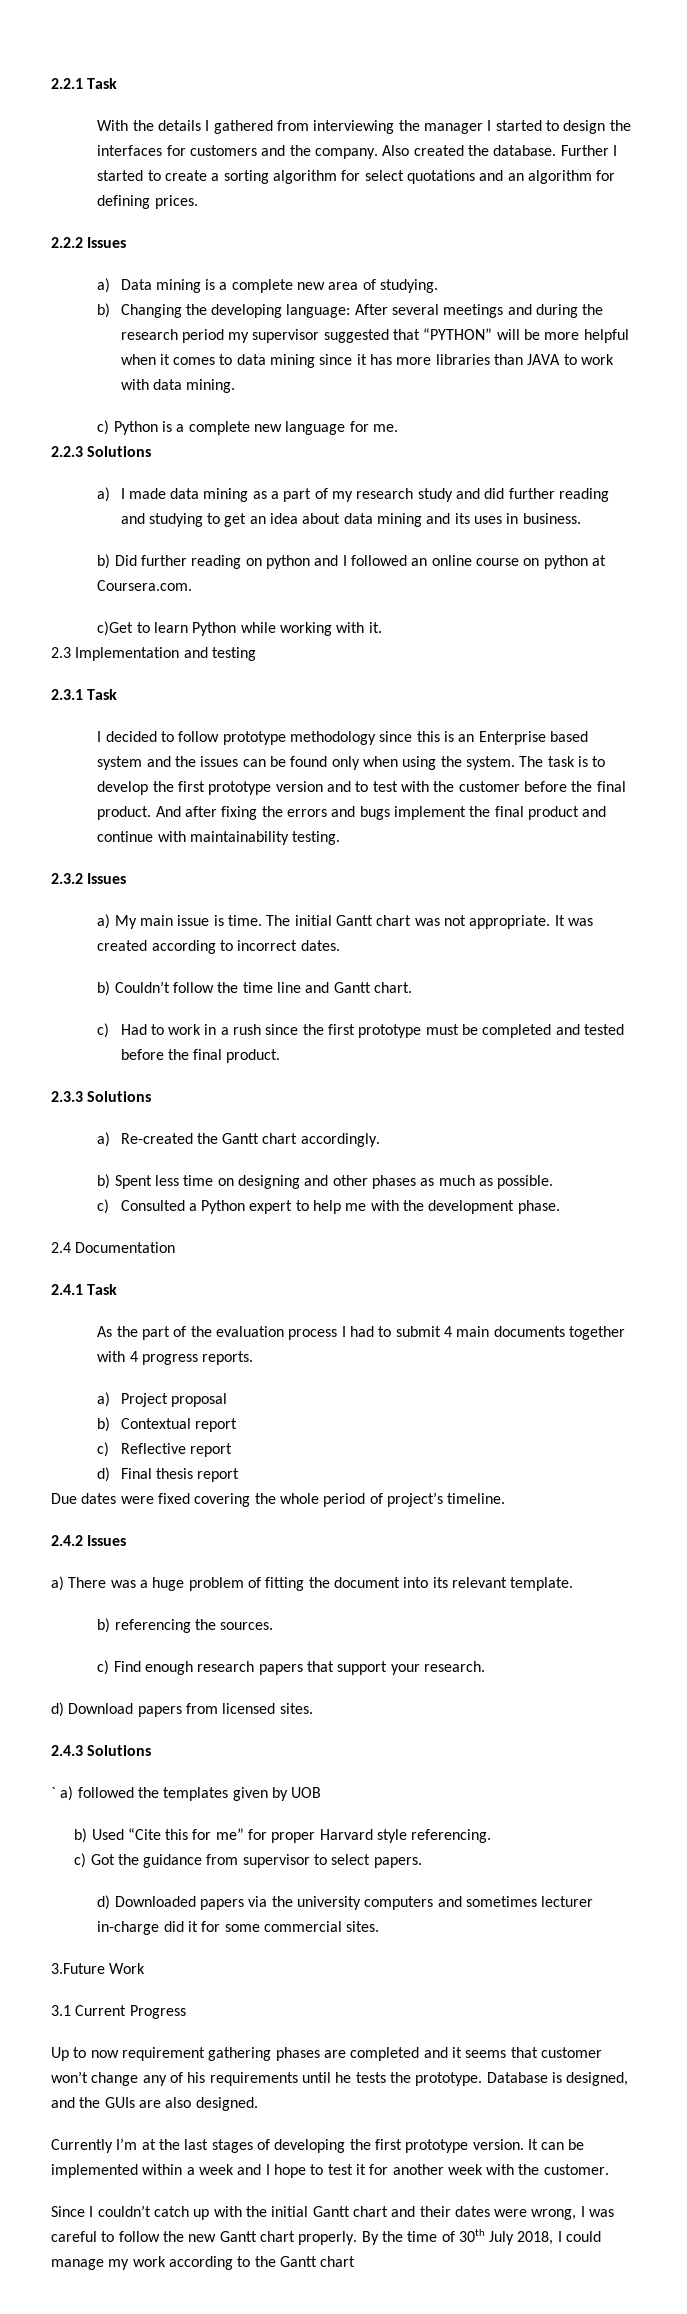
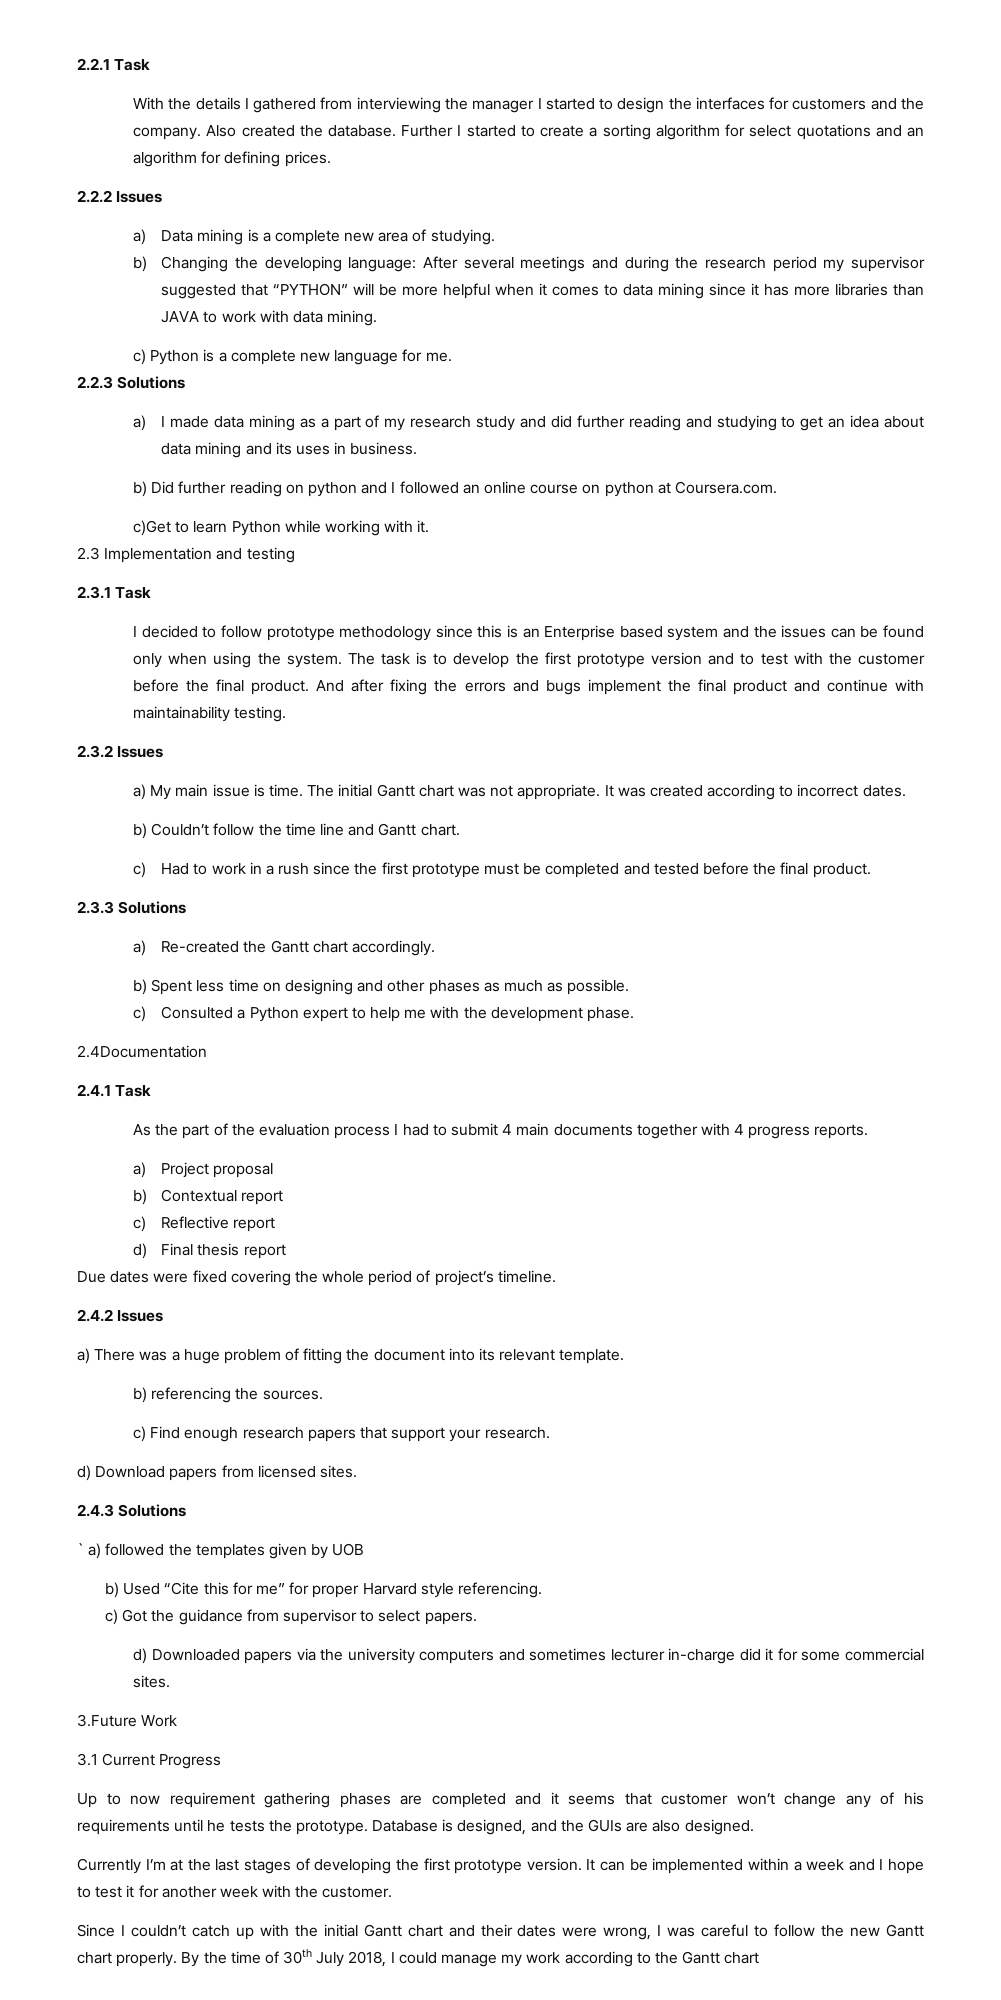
[51,1242,176,1253] 2.4 Documentation -> [77,1045,207,1058] 2.4Documentation

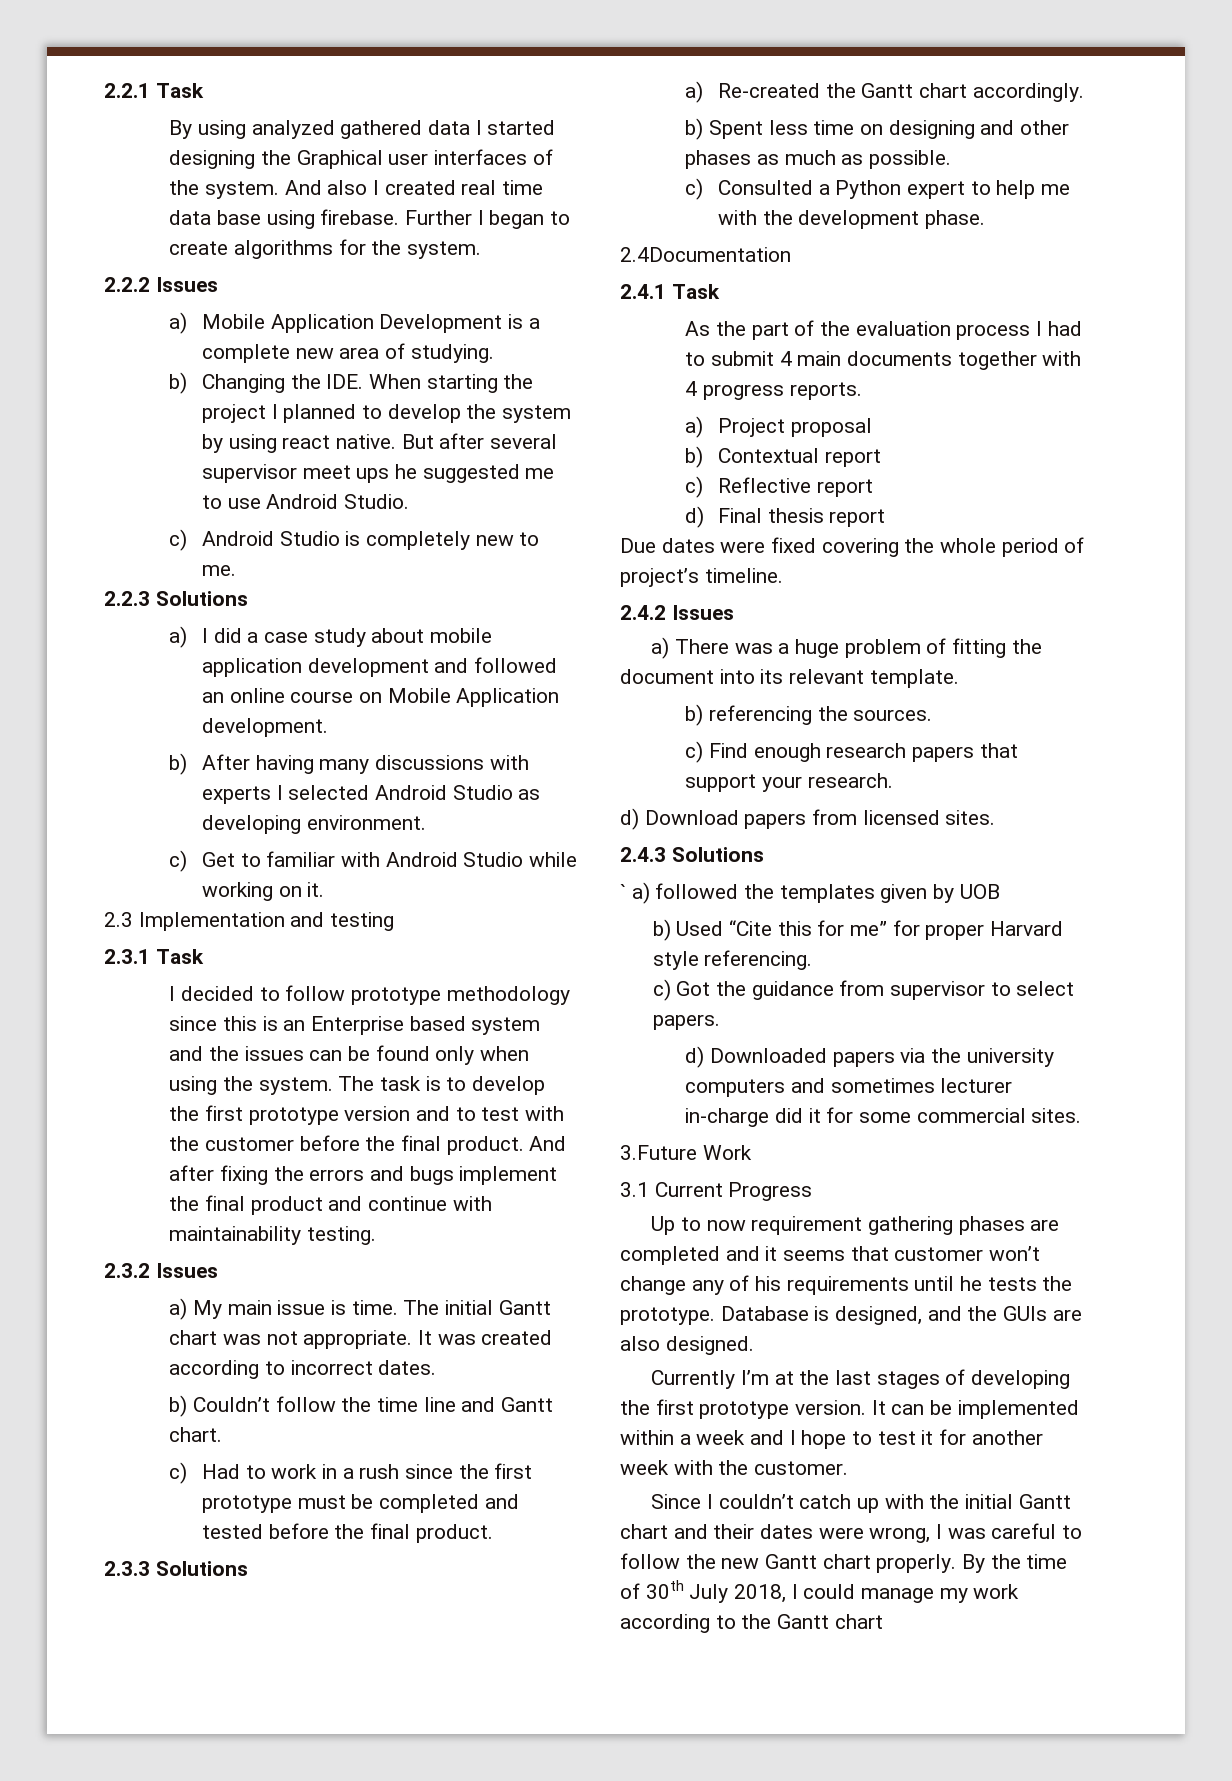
[133,97,925,113] [133,125,397,140] With the details I gathered from interviewing the manager I started to design the interfaces for customers and the company. Also created the database. -> [169,120,556,139] [169,149,553,169] [169,180,543,199] [169,209,400,229] By using analyzed gathered data I started designing the Graphical user interfaces of the system. And also I created real time data base using firebase.
[466,125,516,137] started -> [489,210,545,229] began
[589,124,925,140] [133,151,331,167] a sorting algorithm for select quotations and an algorithm for defining prices. -> [233,239,481,259] algorithms for the system.
[161,229,244,245] Data mining -> [201,314,503,333] Mobile Application Development
[264,256,925,272] [161,283,925,299] [161,310,378,326] [133,349,423,365] developing language: After several meetings and during the research period my supervisor suggested that “PYTHON” will be more helpful when it comes to data mining since it has more libraries than JAVA to work with data mining. // c) Python is a complete new language for -> [326,374,534,393] [201,404,571,423] [201,433,557,453] [201,464,555,483] [201,494,409,509] [169,529,540,551] IDE. When starting the project I planned to develop the system by using react native. But after several supervisor meet ups he suggested me to use Android Studio. // c) Android Studio is completely new to
[170,415,925,431] [161,442,418,458] [133,481,396,497] made data mining as a part of my research study and did further reading and studying to get an idea about data mining and its uses in business. // b) Did further reading on python and I -> [213,628,492,647] [201,658,469,677] did a case study about mobile application development and
[604,481,777,497] [133,520,281,536] python at Coursera.com. // c)Get to learn Python -> [387,688,560,707] [201,718,328,737] [169,753,529,775] [201,785,541,804] [201,815,426,834] [169,850,524,872] Mobile Application development. // b) After having many discussions with experts I selected Android Studio as developing environment. // c) Get to familiar with Android Studio
[384,520,414,533] with -> [278,886,302,897] on

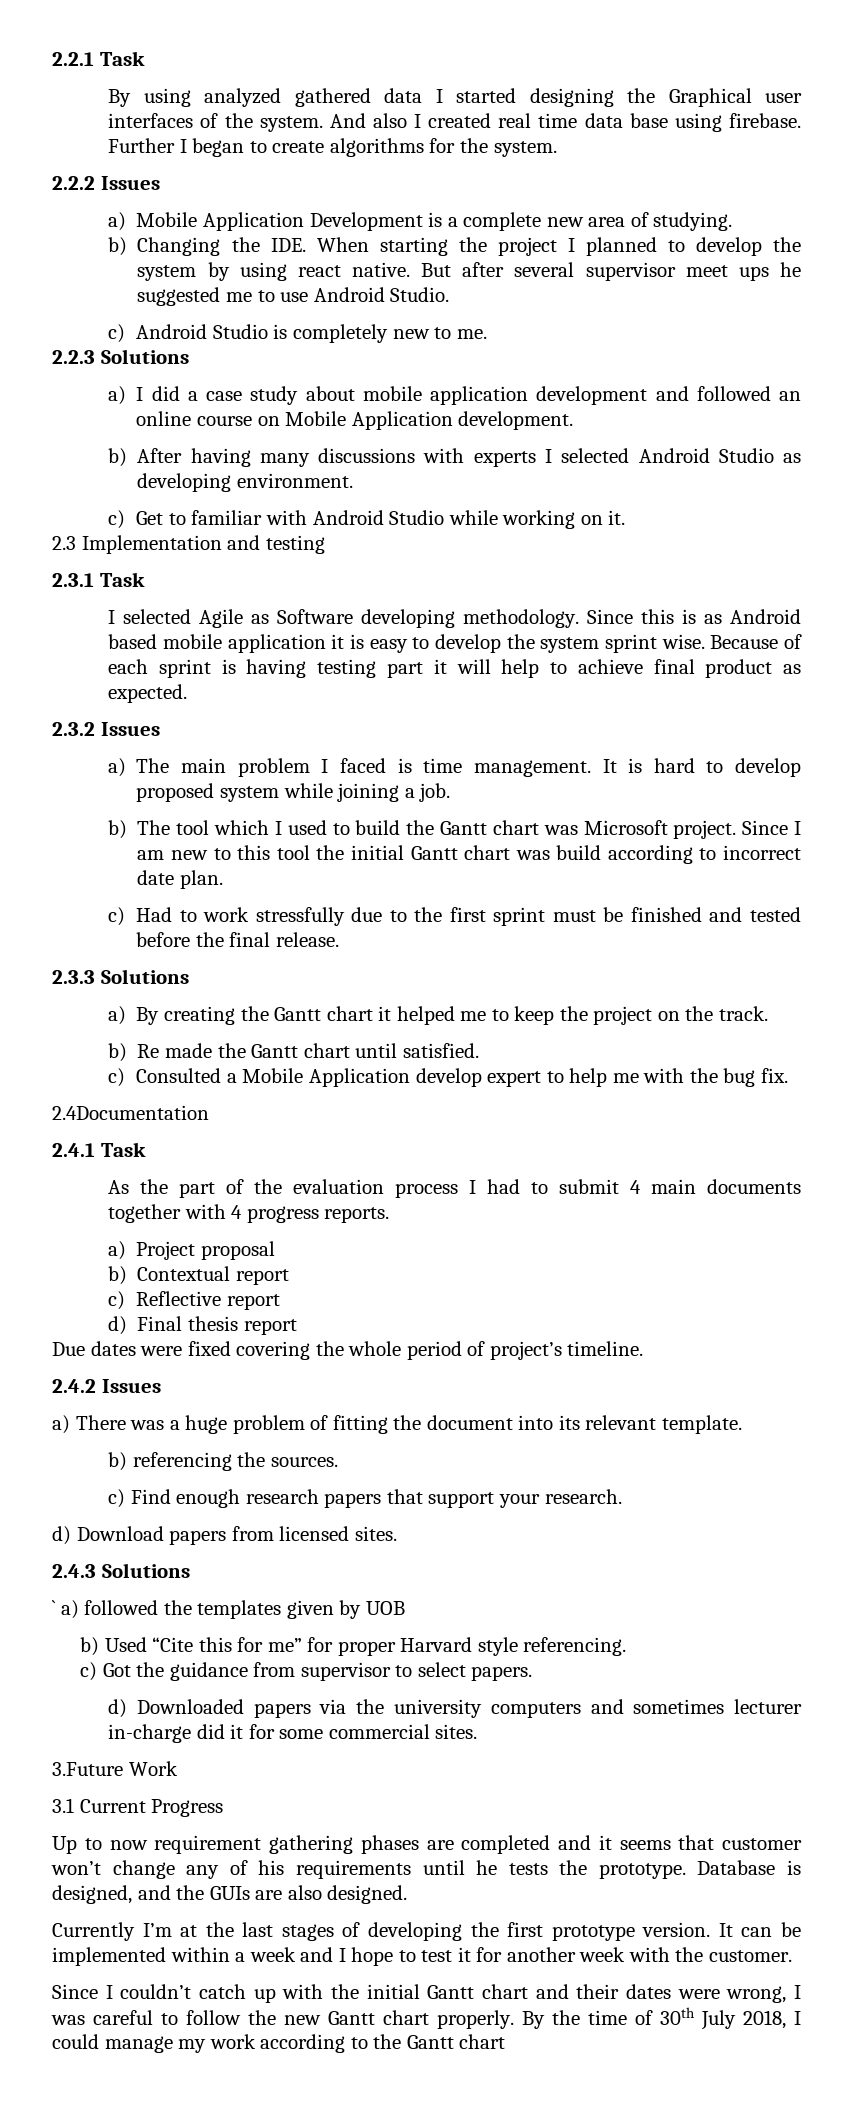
[180,985,570,1005] [169,1016,541,1035] [169,1045,529,1065] [169,1076,545,1095] [169,1105,564,1125] [169,1135,567,1155] [169,1165,558,1185] [169,1195,492,1215] [169,1226,376,1245] [104,1263,218,1278] [169,1298,551,1320] [169,1330,553,1349] [169,1360,437,1379] [169,1395,553,1417] [169,1427,223,1442] decided to follow prototype methodology since this is an Enterprise based system and the issues can be found only when using the system. The task is to develop the first prototype version and to test with the customer before the final product. And after fixing the errors and bugs implement the final product and continue with maintainability testing. // 2.3.2 Issues // a) My main issue is time. The initial Gantt chart was not appropriate. It was created according to incorrect dates. // b) Couldn’t follow the time line and Gantt chart. -> [123,609,802,628] [108,634,802,653] [108,659,802,678] [108,684,188,703] [52,722,160,736] [108,758,802,777] [136,783,451,802] [108,820,801,839] [137,845,801,864] [137,870,224,889] selected Agile as Software developing methodology. Since this is as Android based mobile application it is easy to develop the system sprint wise. Because of each sprint is having testing part it will help to achieve final product as expected. // 2.3.2 Issues // a) The main problem I faced is time management. It is hard to develop proposed system while joining a job. // b) The tool which I used to build the Gantt chart was Microsoft project. Since I am new to this tool the initial Gantt chart was build according to incorrect date plan.
[321,1463,533,1479] [201,1495,292,1513] in a rush since the first prototype -> [255,907,546,926] stressfully due to the first sprint
[378,1494,479,1513] completed -> [630,907,702,922] finished
[415,1524,493,1543] product. -> [275,932,339,947] release.
[717,83,1084,102] [685,118,1069,140] [685,150,951,169] Re-created the Gantt chart accordingly. // b) Spent less time on designing and other phases as much as possible. -> [136,1006,768,1025] [108,1043,479,1062] By creating the Gantt chart it helped me to keep the project on the track. // b) Re made the Gantt chart until satisfied.
[835,180,902,199] Python -> [242,1068,482,1087] Mobile Application develop
[798,210,985,229] development phase. -> [723,1068,788,1087] bug fix.

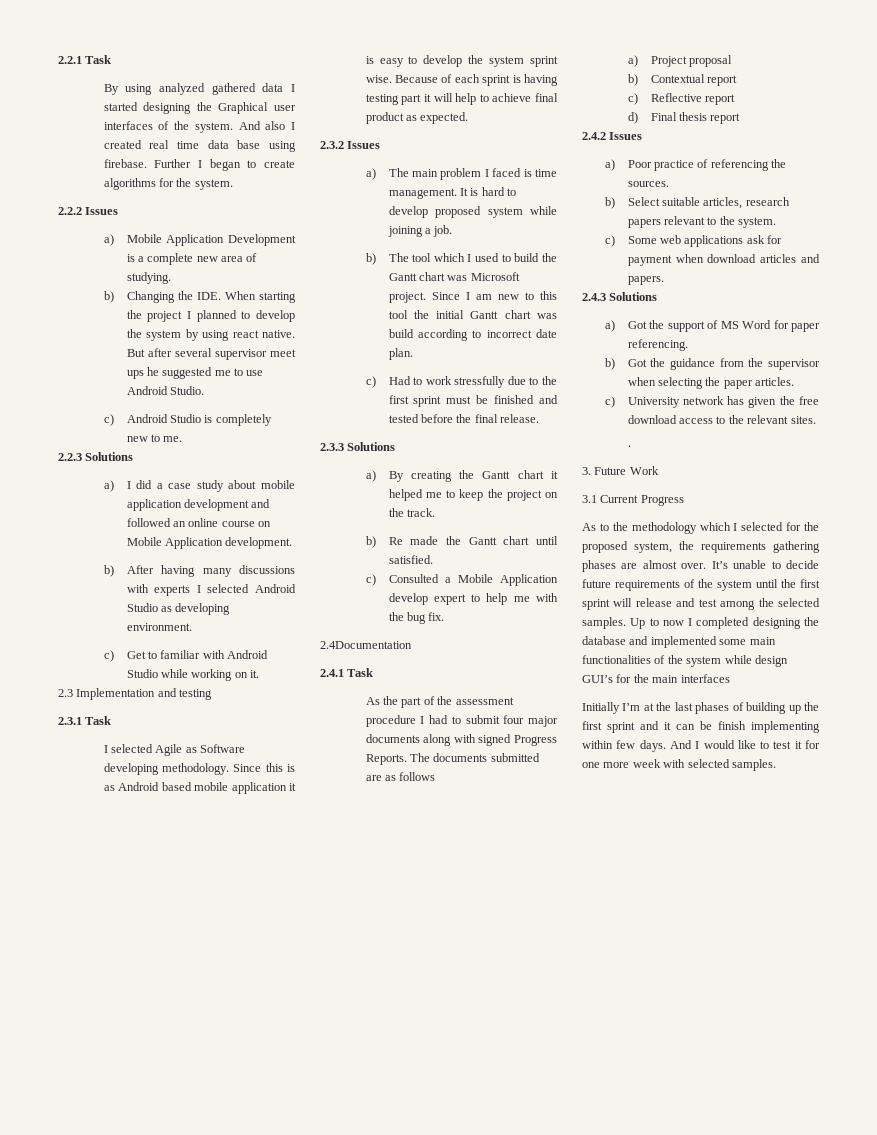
[293,1179,459,1198] evaluation process -> [455,697,514,705] [365,715,416,727] assessment procedure
[630,1179,801,1194] [108,1204,390,1223] 4 main documents together with 4 progress reports. -> [503,715,558,727] [365,734,557,746] [365,753,540,765] [365,772,436,781] four major documents along with signed Progress Reports. The documents submitted are as follows
[52,1341,644,1360] [52,1379,161,1393] [52,1415,742,1434] [108,1452,338,1471] [108,1489,622,1508] [52,1526,397,1545] [52,1563,190,1578] [52,1600,405,1619] [80,1637,518,1656] Due dates were fixed covering the whole period of project’s timeline. // 2.4.2 Issues // a) There was a huge problem of fitting the document into its relevant template. // b) referencing the sources. // c) Find enough research papers that support your research. // d) Download papers from licensed sites. // 2.4.3 Solutions // ` a) followed the templates given by UOB // b) Used “Cite this for me” for proper Harvard style -> [582,132,643,140] [604,159,787,171] [627,181,669,187] [604,197,790,209] [627,216,777,228] [604,235,783,247] [627,254,820,266] [627,276,664,285] [582,292,658,301] [604,320,820,332] 2.4.2 Issues // a) Poor practice of referencing the sources. // b) Select suitable articles, research papers relevant to the system. // c) Some web applications ask for payment when download articles and papers. // 2.4.3 Solutions // a) Got the support of MS Word for paper
[80,1662,98,1681] c) -> [604,358,615,370] b)
[300,1662,533,1681] [108,1699,802,1718] [108,1724,478,1743] [52,1761,178,1776] [52,1798,224,1817] [52,1835,802,1854] [51,1860,802,1879] [52,1885,408,1904] [52,1922,801,1941] [52,1947,793,1966] [52,1984,801,2003] [51,2007,801,2030] [52,2034,506,2053] supervisor to select papers. // d) Downloaded papers via the university computers and sometimes lecturer in-charge did it for some commercial sites. // 3.Future Work // 3.1 Current Progress // Up to now requirement gathering phases are completed and it seems that customer won’t change any of his requirements until he tests the prototype. Database is designed, and the GUIs are also designed. // Currently I’m at the last stages of developing the first prototype version. It can be implemented within a week and I hope to test it for another week with the customer. // Since I couldn’t catch up with the initial Gantt chart and their dates were wrong, I was careful to follow the new Gantt chart properly. By the time of 30th July 2018, I could manage my work according to the Gantt chart -> [748,358,820,370] [627,377,795,389] [604,396,819,408] [627,415,816,424] [627,445,631,447] [582,466,659,475] [582,495,684,506] [582,522,819,534] [582,541,820,553] [582,560,819,572] [582,579,820,591] [582,598,820,610] [582,617,819,629] [582,636,776,648] [582,655,788,667] [582,674,730,683] [582,702,819,714] [582,721,820,733] [582,740,820,752] [582,759,776,771] the supervisor when selecting the paper articles. // c) University network has given the free download access to the relevant sites. // . // 3. Future Work // 3.1 Current Progress // As to the methodology which I selected for the proposed system, the requirements gathering phases are almost over. It’s unable to decide future requirements of the system until the first sprint will release and test among the selected samples. Up to now I completed designing the database and implemented some main functionalities of the system while design GUI’s for the main interfaces // Initially I’m at the last phases of building up the first sprint and it can be finish implementing within few days. And I would like to test it for one more week with selected samples.

